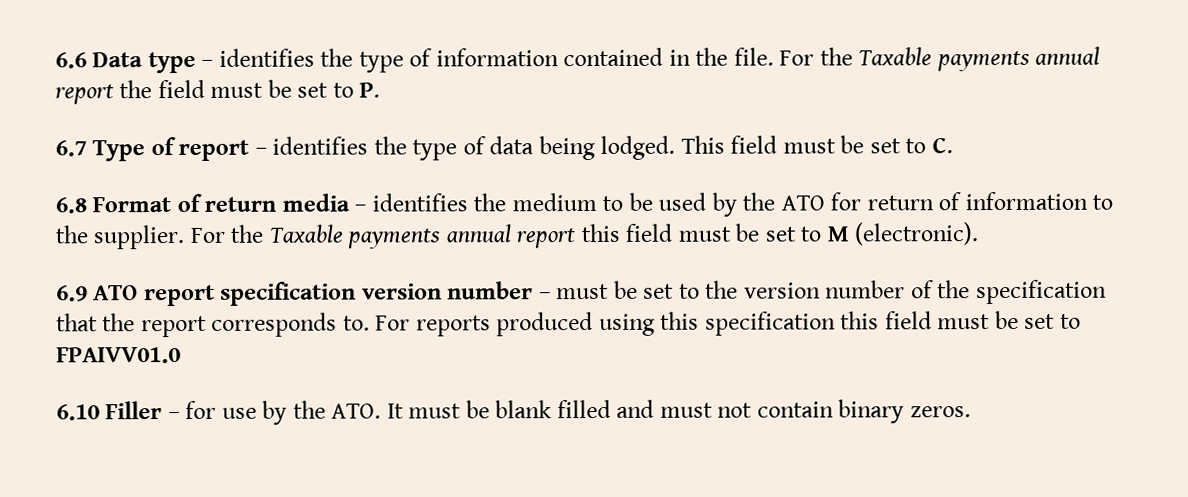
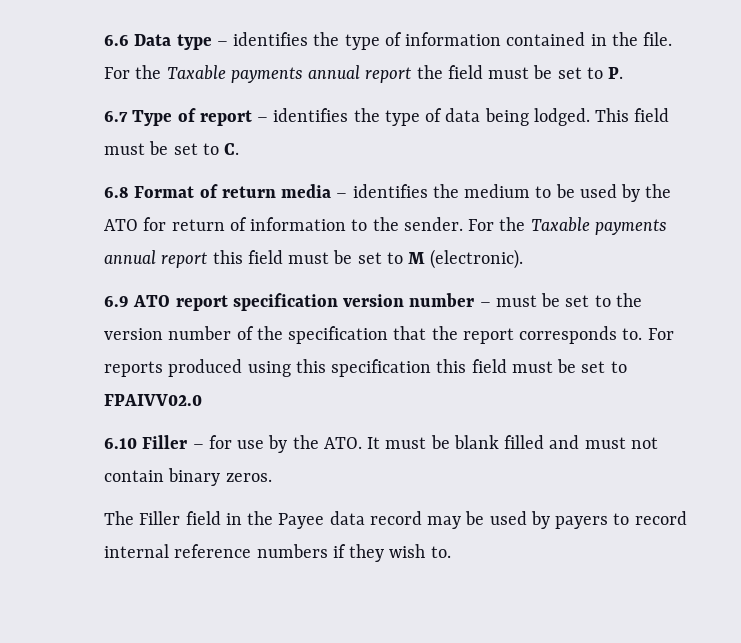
[93,224,185,250] supplier. -> [403,217,463,231] sender.
[56,347,181,364] FPAIVV01.0 -> [104,394,202,406] FPAIVV02.0
(971, 412) none -> [104,511,687,529] [104,544,451,562] // The Filler field in the Payee data record may be used by payers to record internal reference numbers if they wish to.

